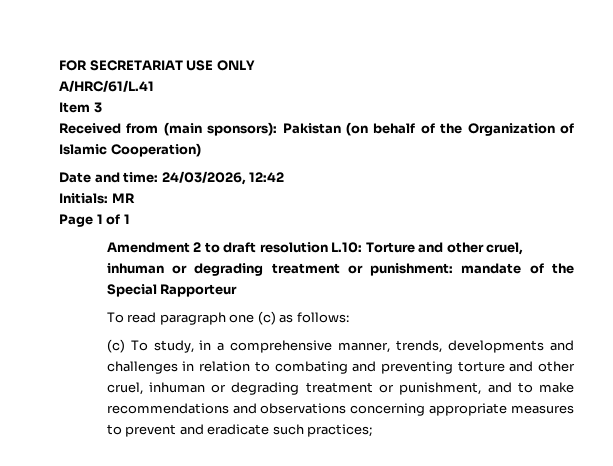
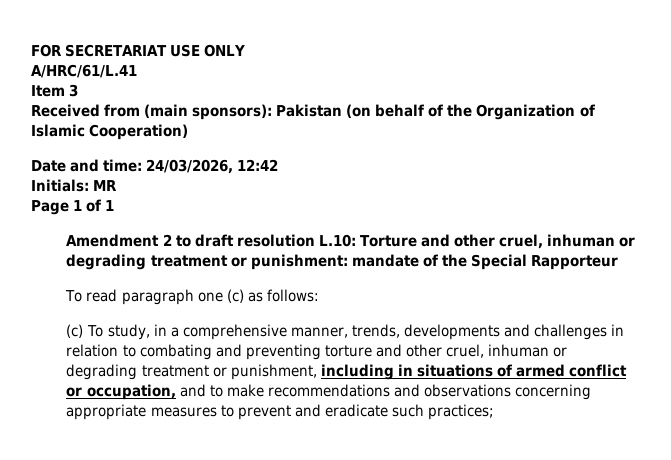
(482, 388) none -> [320,364,627,380] [66,384,176,400] including in situations of armed conflict or occupation,

